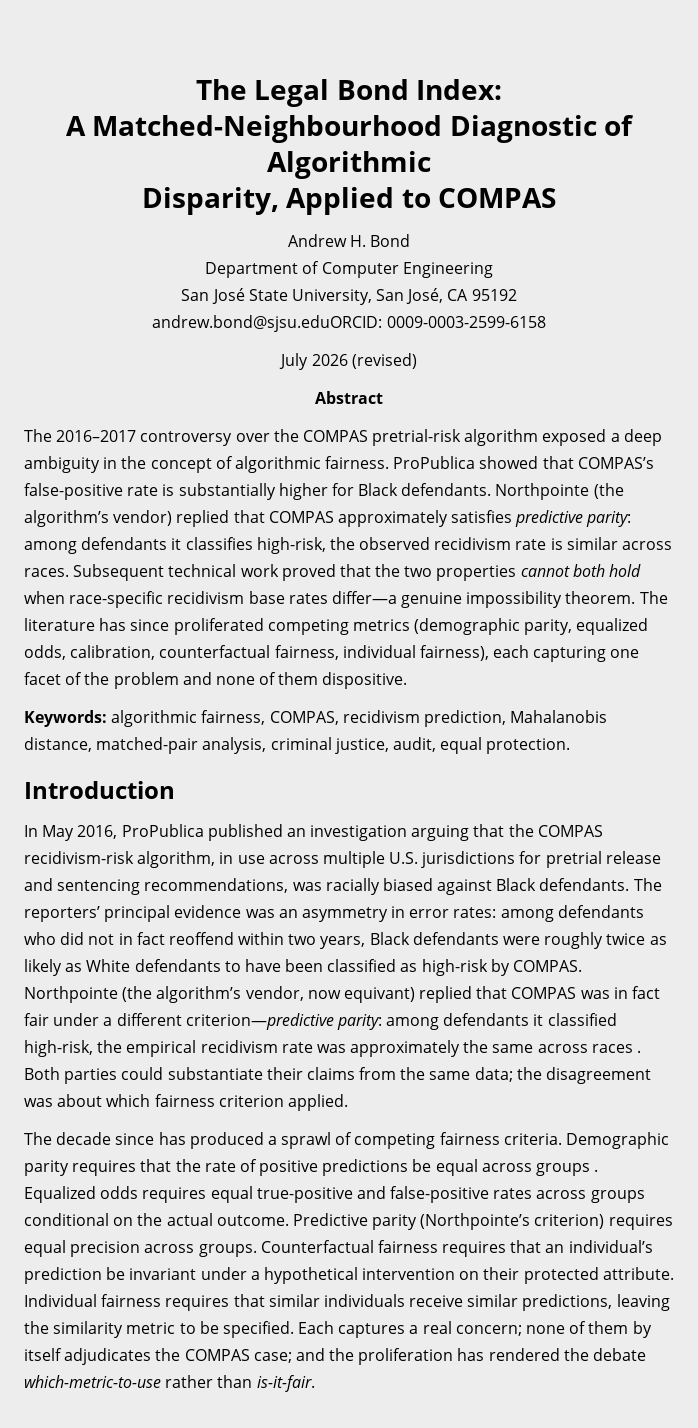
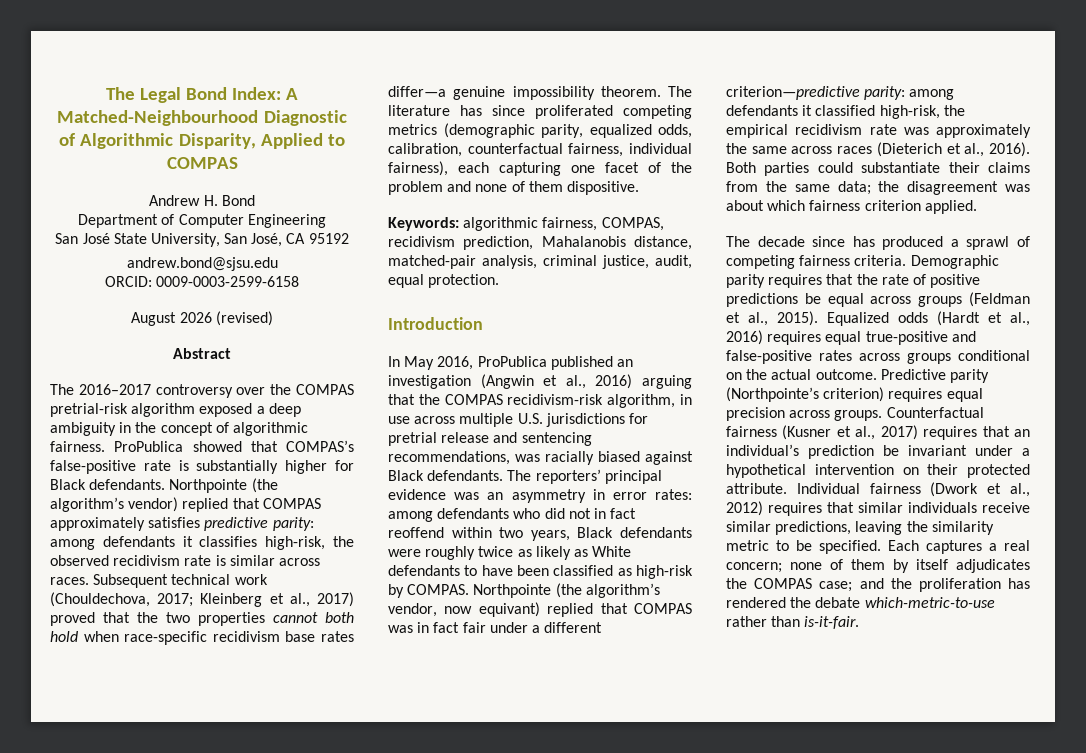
(503, 89) // -> (282, 93) none
(431, 165) // -> (174, 141) none
[152,315,383,332] andrew.bond@sjsu.eduORCID: -> [126,257,278,271] [104,276,152,287] andrew.bond@sjsu.edu // ORCID:
[279,353,309,370] July -> [131,312,177,326] August
(279, 570) none -> [50,592,354,607] (Chouldechova, 2017; Kleinberg et al., 2017)
(408, 833) none -> [480,374,633,389] (Angwin et al., 2016)
[637,1050,642,1053] . -> [876,142,1030,157] (Dieterich et al., 2016).
[594,1169,599,1172] [24,1186,139,1203] . Equalized odds -> [969,292,1030,307] [726,311,1030,326] [726,330,763,345] (Feldman et al., 2015). Equalized odds (Hardt et al., 2016)
(438, 1246) none -> [782,425,918,440] (Kusner et al., 2017)
(162, 1300) none -> [930,482,1030,497] [726,501,763,516] (Dwork et al., 2012)

